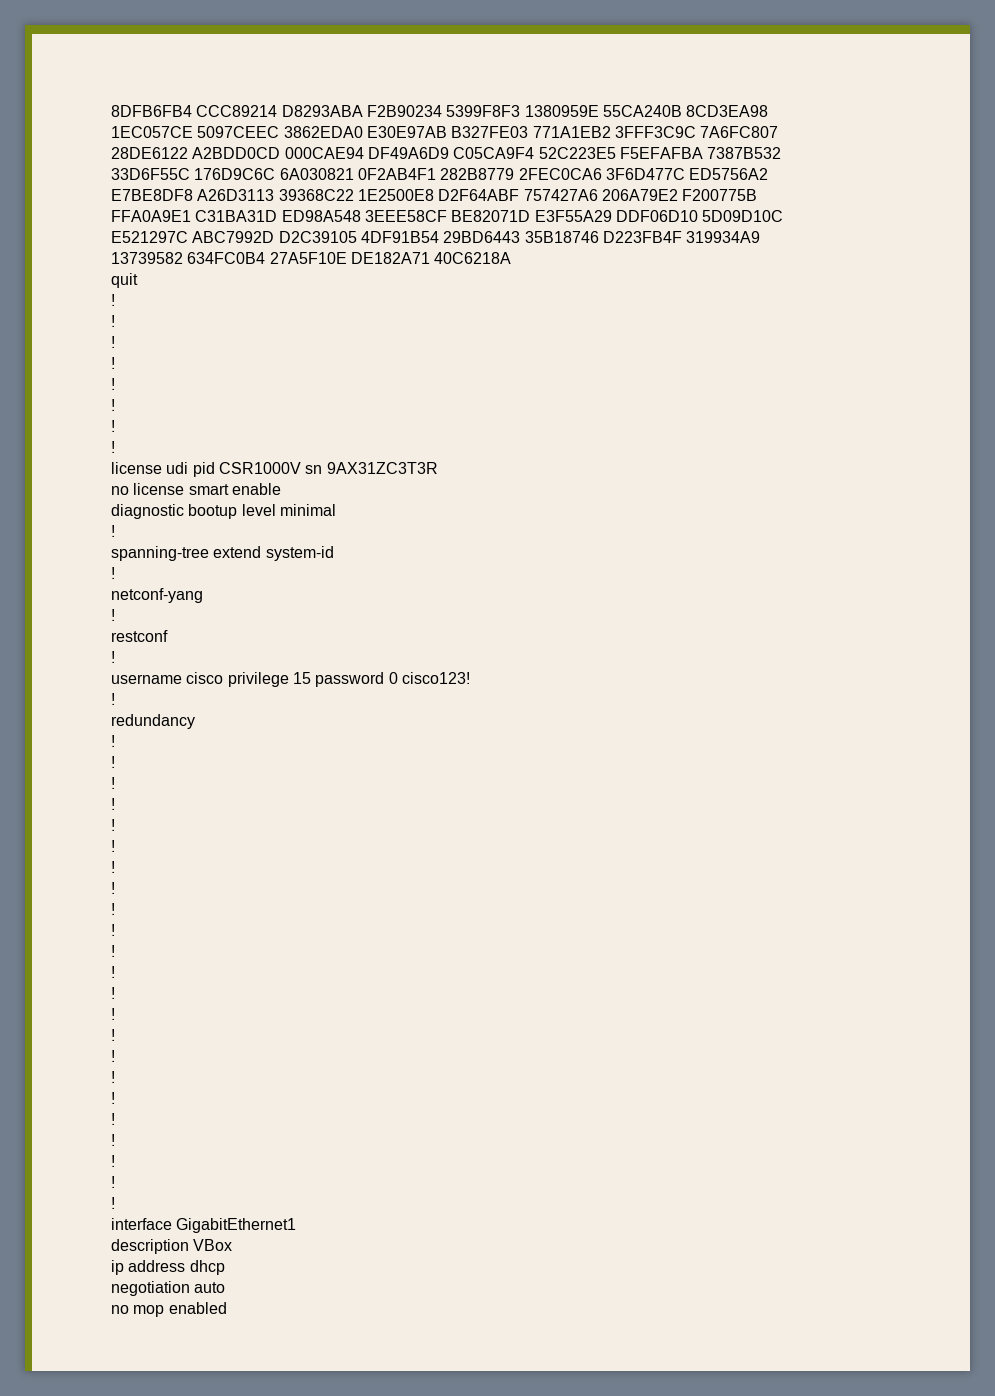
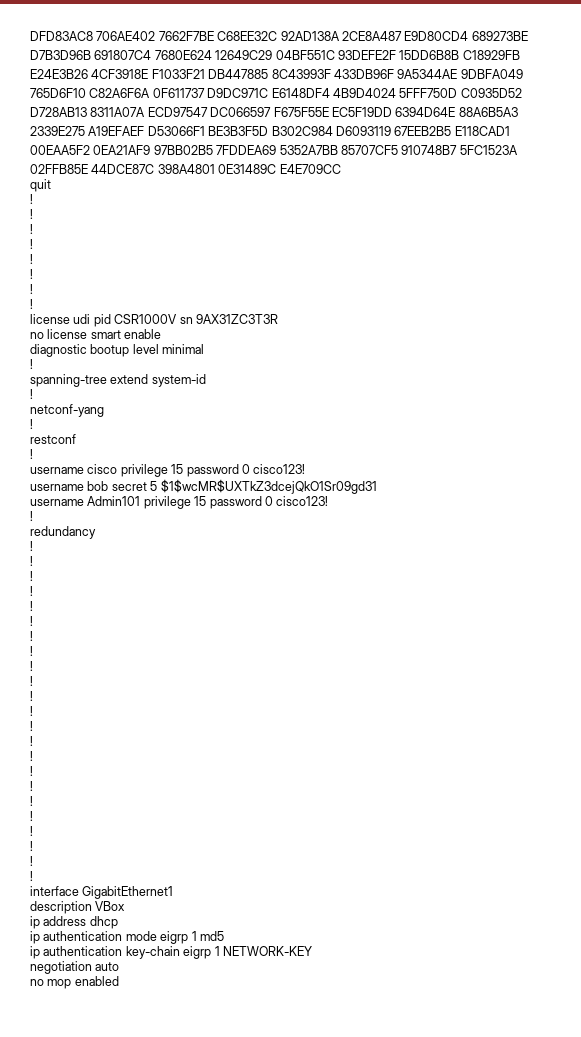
[111,105,769,117] [111,126,779,138] [111,147,782,159] [111,168,769,180] [111,189,758,201] [111,210,784,222] [111,231,761,243] [111,252,512,264] 8DFB6FB4 CCC89214 D8293ABA F2B90234 5399F8F3 1380959E 55CA240B 8CD3EA98 // 1EC057CE 5097CEEC 3862EDA0 E30E97AB B327FE03 771A1EB2 3FFF3C9C 7A6FC807 // 28DE6122 A2BDD0CD 000CAE94 DF49A6D9 C05CA9F4 52C223E5 F5EFAFBA 7387B532 // 33D6F55C 176D9C6C 6A030821 0F2AB4F1 282B8779 2FEC0CA6 3F6D477C ED5756A2 // E7BE8DF8 A26D3113 39368C22 1E2500E8 D2F64ABF 757427A6 206A79E2 F200775B // FFA0A9E1 C31BA31D ED98A548 3EEE58CF BE82071D E3F55A29 DDF06D10 5D09D10C // E521297C ABC7992D D2C39105 4DF91B54 29BD6443 35B18746 D223FB4F 319934A9 // 13739582 634FC0B4 27A5F10E DE182A71 40C6218A -> [30,31,528,41] [30,50,520,60] [30,69,523,79] [30,88,522,98] [30,107,518,117] [30,126,510,136] [30,145,518,155] [30,164,341,174] DFD83AC8 706AE402 7662F7BE C68EE32C 92AD138A 2CE8A487 E9D80CD4 689273BE // D7B3D96B 691807C4 7680E624 12649C29 04BF551C 93DEFE2F 15DD6B8B C18929FB // E24E3B26 4CF3918E F1033F21 DB447885 8C43993F 433DB96F 9A5344AE 9DBFA049 // 765D6F10 C82A6F6A 0F611737 D9DC971C E6148DF4 4B9D4024 5FFF750D C0935D52 // D728AB13 8311A07A ECD97547 DC066597 F675F55E EC5F19DD 6394D64E 88A6B5A3 // 2339E275 A19EFAEF D53066F1 BE3B3F5D B302C984 D6093119 67EEB2B5 E118CAD1 // 00EAA5F2 0EA21AF9 97BB02B5 7FDDEA69 5352A7BB 85707CF5 910748B7 5FC1523A // 02FFB85E 44DCE87C 398A4801 0E31489C E4E709CC
(470, 678) none -> [30,479,377,494] [30,496,329,509] // username bob secret 5 $1$wcMR$UXTkZ3dcejQkO1Sr09gd31 // username Admin101 privilege 15 password 0 cisco123!
(225, 1267) none -> [30,931,224,944] [30,946,312,959] // ip authentication mode eigrp 1 md5 // ip authentication key-chain eigrp 1 NETWORK-KEY

